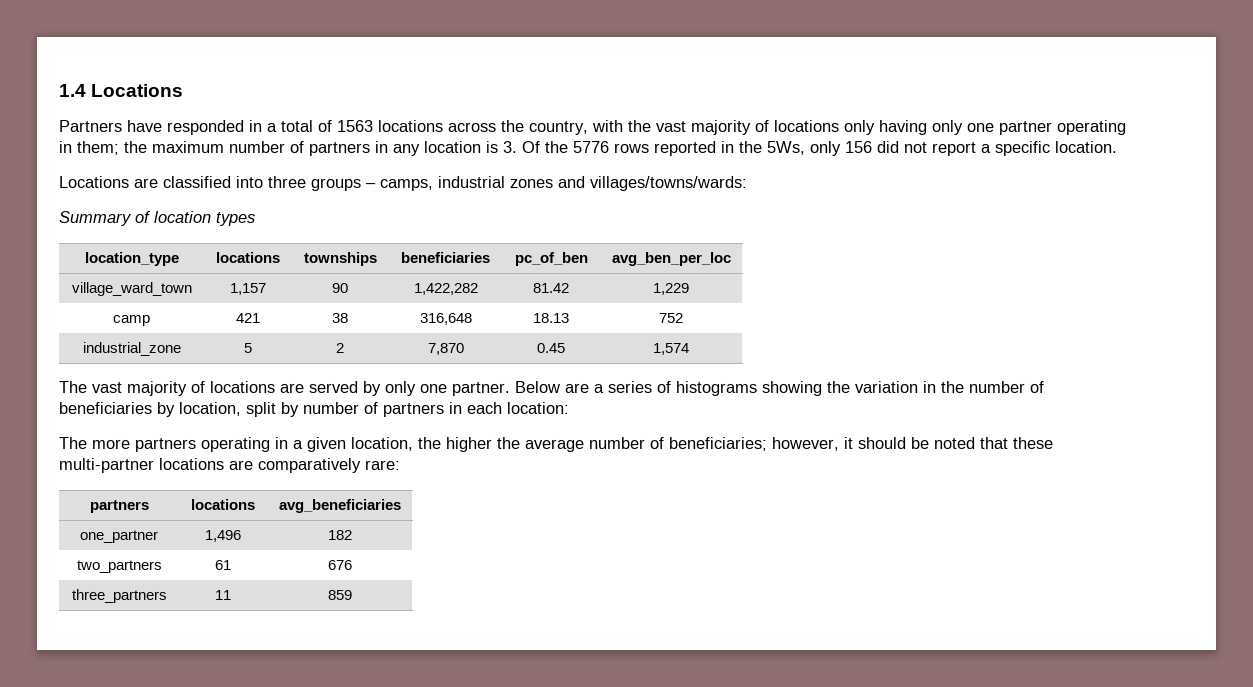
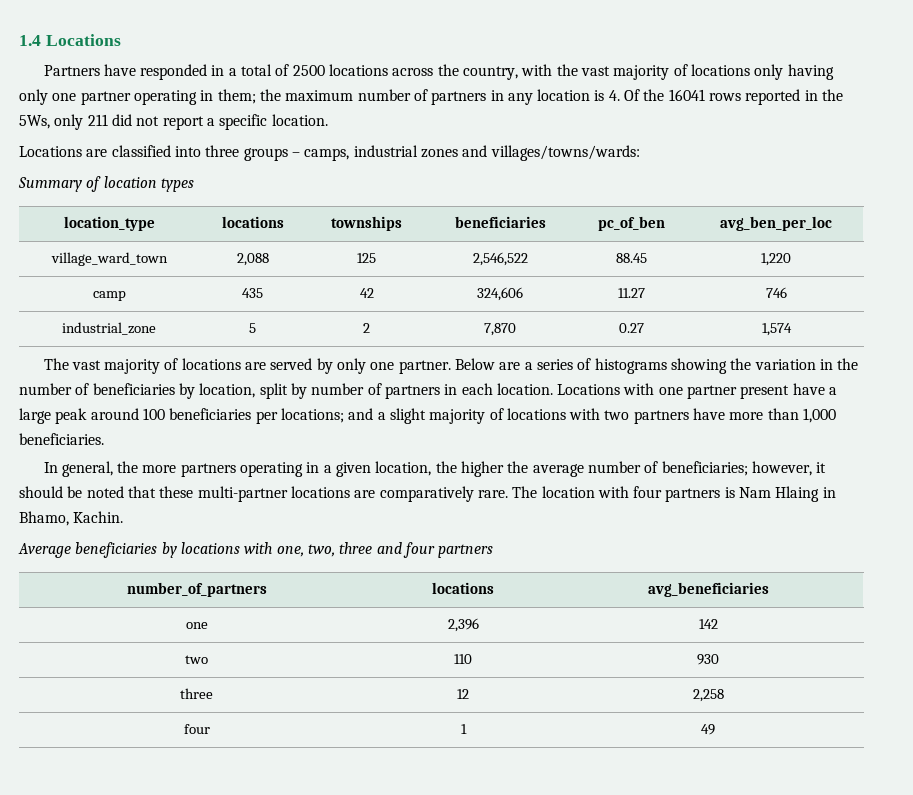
[337,120,373,132] 1563 -> [292,65,325,76] 2500
[503,141,517,153] 3. -> [608,90,620,101] 4.
[573,141,609,153] 5776 -> [668,89,705,101] 16041
[845,141,872,153] 156 -> [87,114,108,126] 211
[229,283,266,295] [332,283,348,293] [413,283,478,295] [533,283,569,293] [653,283,689,295] [113,315,150,326] [235,313,260,323] [332,313,348,323] [419,313,472,325] [533,313,569,323] [659,313,683,323] 1,157 | 90 | 1,422,282 | 81.42 | 1,229 // camp | 421 | 38 | 316,648 | 18.13 | 752 -> [236,253,269,266] [357,253,376,263] [472,252,528,266] [615,253,647,263] [761,253,791,266] [92,291,126,301] [242,288,263,298] [359,288,374,298] [477,287,523,301] [617,288,645,298] [765,287,787,298] 2,088 | 125 | 2,546,522 | 88.45 | 1,220 // camp | 435 | 42 | 324,606 | 11.27 | 746
[537,343,565,353] 0.45 -> [618,323,644,333] 0.27
[507,402,569,414] [59,437,87,449] location: // The -> [496,383,838,399] [19,408,837,424] [19,433,104,445] [43,461,139,477] location. Locations with one partner present have a large peak around 100 beneficiaries per locations; and a slight majority of locations with two partners have more than 1,000 beneficiaries. // In general, the
[365,460,400,470] [89,500,149,513] [190,499,255,510] [278,499,401,513] [80,530,158,543] [204,530,241,542] [327,530,352,540] [76,560,162,573] [214,560,231,570] [327,560,352,570] [71,589,167,603] [214,590,231,600] [327,590,352,600] rare: // partners | locations | avg_beneficiaries // one_partner | 1,496 | 182 // two_partners | 61 | 676 // three_partners | 11 | 859 -> [477,486,836,502] [19,511,124,526] [18,542,494,558] [126,582,267,597] [432,582,494,594] [647,582,769,597] [185,622,208,629] [447,618,479,632] [698,619,718,629] [185,655,208,664] [454,654,472,664] [697,654,719,665] [180,688,213,699] [457,689,469,699] [692,689,724,702] [183,724,210,734] [460,724,467,734] [701,724,715,735] rare. The location with four partners is Nam Hlaing in Bhamo, Kachin. // Average beneficiaries by locations with one, two, three and four partners // number_of_partners | locations | avg_beneficiaries // one | 2,396 | 142 // two | 110 | 930 // three | 12 | 2,258 // four | 1 | 49

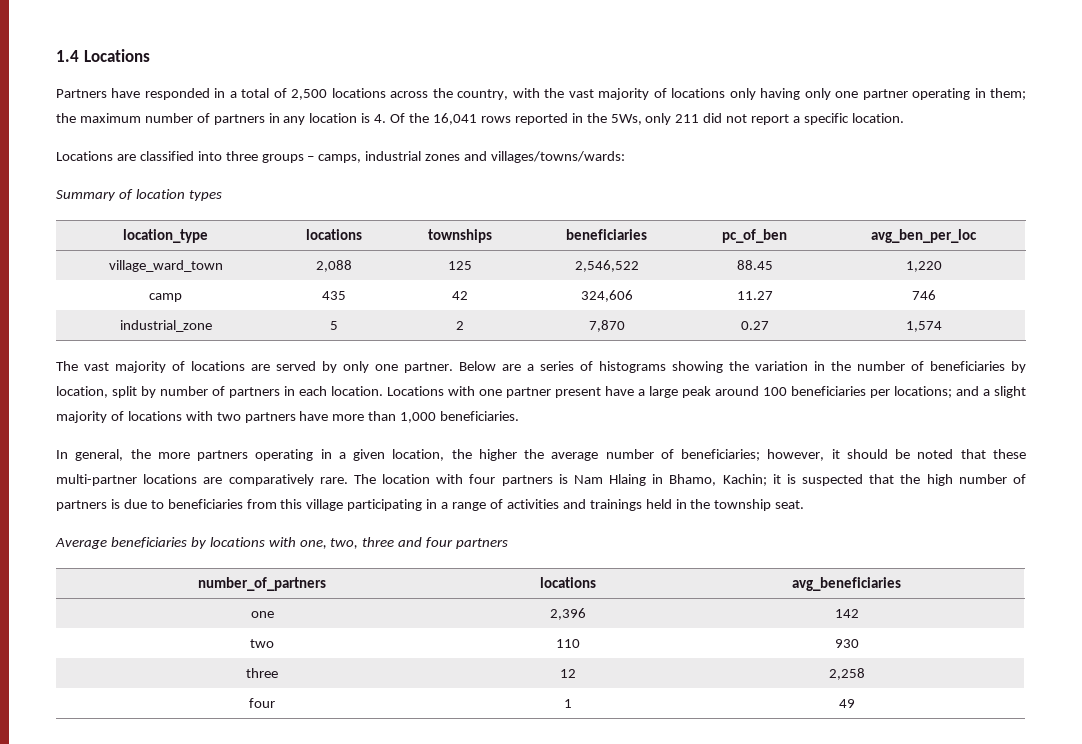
[292,65,325,76] 2500 -> [291,89,328,100] 2,500
[668,89,705,101] 16041 -> [432,113,477,125] 16,041
[73,511,124,523] Kachin. -> [722,474,1026,486] [56,499,805,511] Kachin; it is suspected that the high number of partners is due to beneficiaries from this village participating in a range of activities and trainings held in the township seat.

